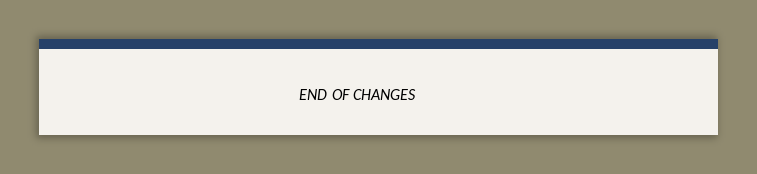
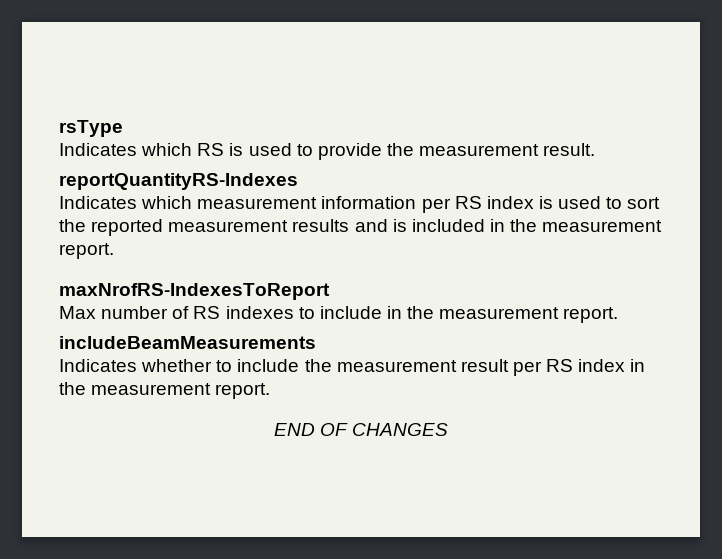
(299, 94) none -> [59,120,123,137] [59,143,596,160] [59,173,298,190] [59,196,661,213] [59,219,663,236] [59,243,114,259] [59,283,330,300] [59,306,619,323] [59,336,316,349] [59,359,646,376] [59,382,271,399] rsType // Indicates which RS is used to provide the measurement result. // reportQuantityRS-Indexes // Indicates which measurement information per RS index is used to sort the reported measurement results and is included in the measurement report. // maxNrofRS-IndexesToReport // Max number of RS indexes to include in the measurement report. // includeBeamMeasurements // Indicates whether to include the measurement result per RS index in the measurement report. //

